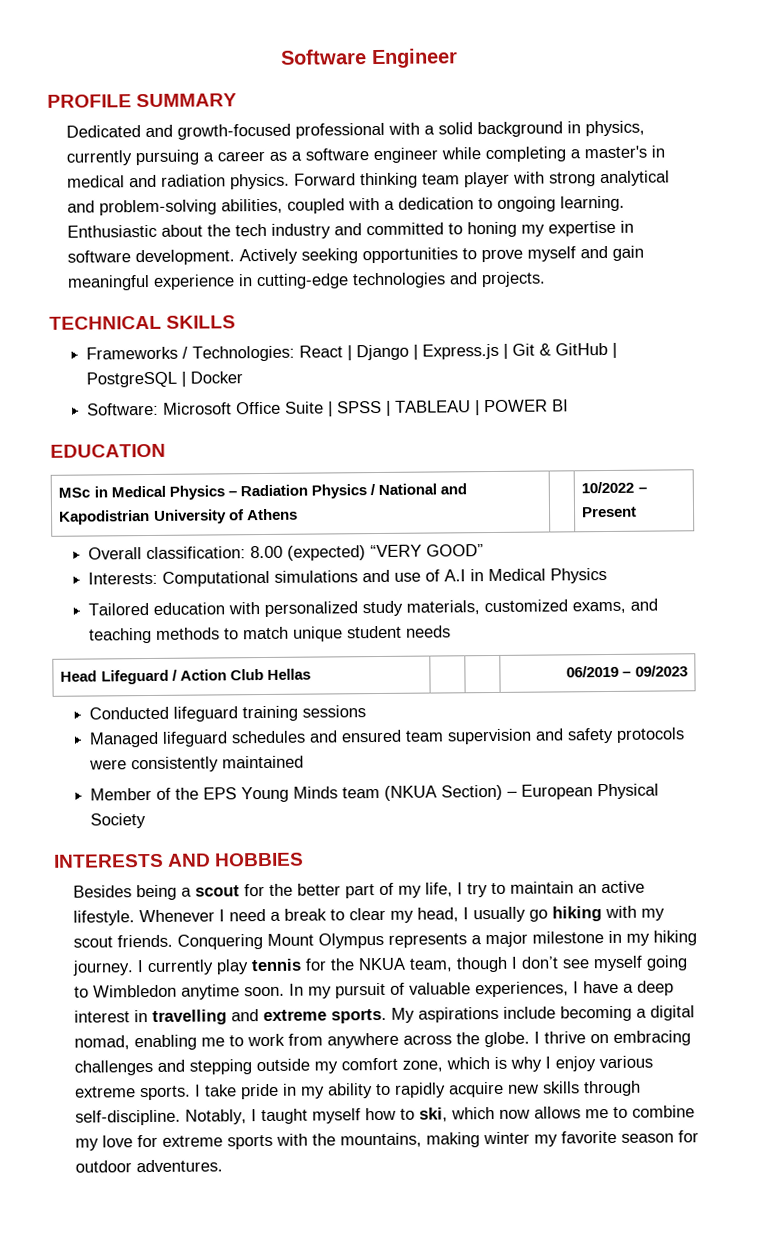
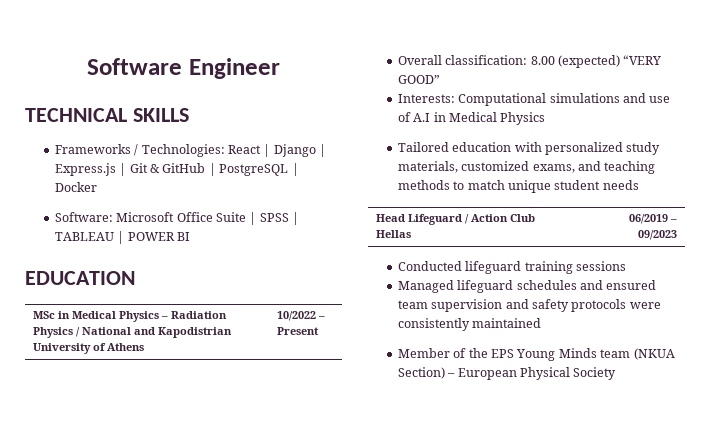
[47,93,238,108] [65,120,645,140] [65,145,665,166] [66,170,670,190] [66,195,625,216] [66,220,634,239] [66,245,644,266] [66,271,546,291] // PROFILE SUMMARY // Dedicated and growth-focused professional with a solid background in physics, currently pursuing a career as a software engineer while completing a master's in medical and radiation physics. Forward thinking team player with strong analytical and problem-solving abilities, coupled with a dedication to ongoing learning. Enthusiastic about the tech industry and committed to honing my expertise in software development. Actively seeking opportunities to prove myself and gain meaningful experience in cutting-edge technologies and projects. -> (280, 68) none
[54,852,305,868] [72,880,645,901] [72,905,665,926] [72,930,697,950] [71,955,688,976] [73,980,674,1000] [73,1005,695,1025] [73,1030,691,1051] [73,1055,653,1076] [74,1080,641,1101] [74,1105,695,1126] [74,1130,699,1151] [74,1159,223,1173] // INTERESTS AND HOBBIES // Besides being a scout for the better part of my life, I try to maintain an active lifestyle. Whenever I need a break to clear my head, I usually go hiking with my scout friends. Conquering Mount Olympus represents a major milestone in my hiking journey. I currently play tennis for the NKUA team, though I don’t see myself going to Wimbledon anytime soon. In my pursuit of valuable experiences, I have a deep interest in travelling and extreme sports. My aspirations include becoming a digital nomad, enabling me to work from anywhere across the globe. I thrive on embracing challenges and stepping outside my comfort zone, which is why I enjoy various extreme sports. I take pride in my ability to rapidly acquire new skills through self-discipline. Notably, I taught myself how to ski, which now allows me to combine my love for extreme sports with the mountains, making winter my favorite season for outdoor adventures. -> (617, 373) none

